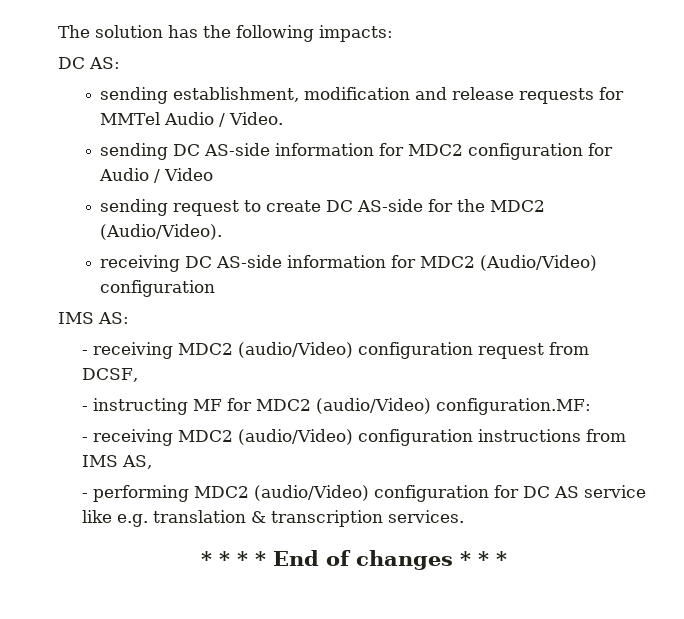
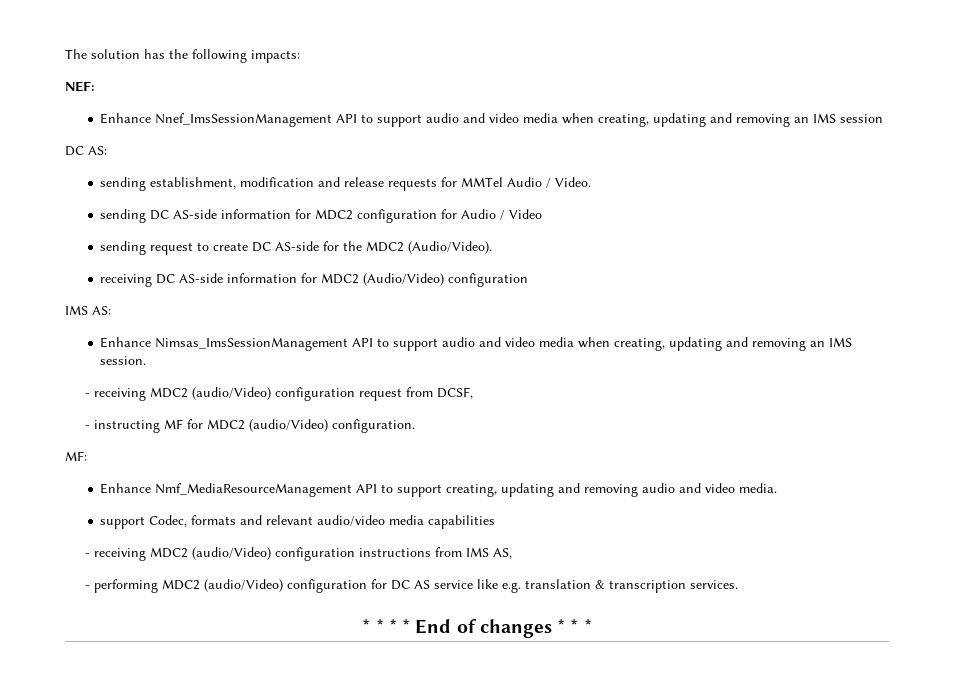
(393, 33) none -> [65,81,95,92] [100,113,884,127] // NEF: // Enhance Nnef_ImsSessionManagement API to support audio and video media when creating, updating and removing an IMS session
(129, 318) none -> [100,337,853,351] [100,356,147,365] // Enhance Nimsas_ImsSessionManagement API to support audio and video media when creating, updating and removing an IMS session.
[436,398,592,415] configuration.MF: -> [331,419,415,433] [65,451,87,461] [100,483,778,497] [100,515,496,529] configuration. // MF: // Enhance Nmf_MediaResourceManagement API to support creating, updating and removing audio and video media. // support Codec, formats and relevant audio/video media capabilities

